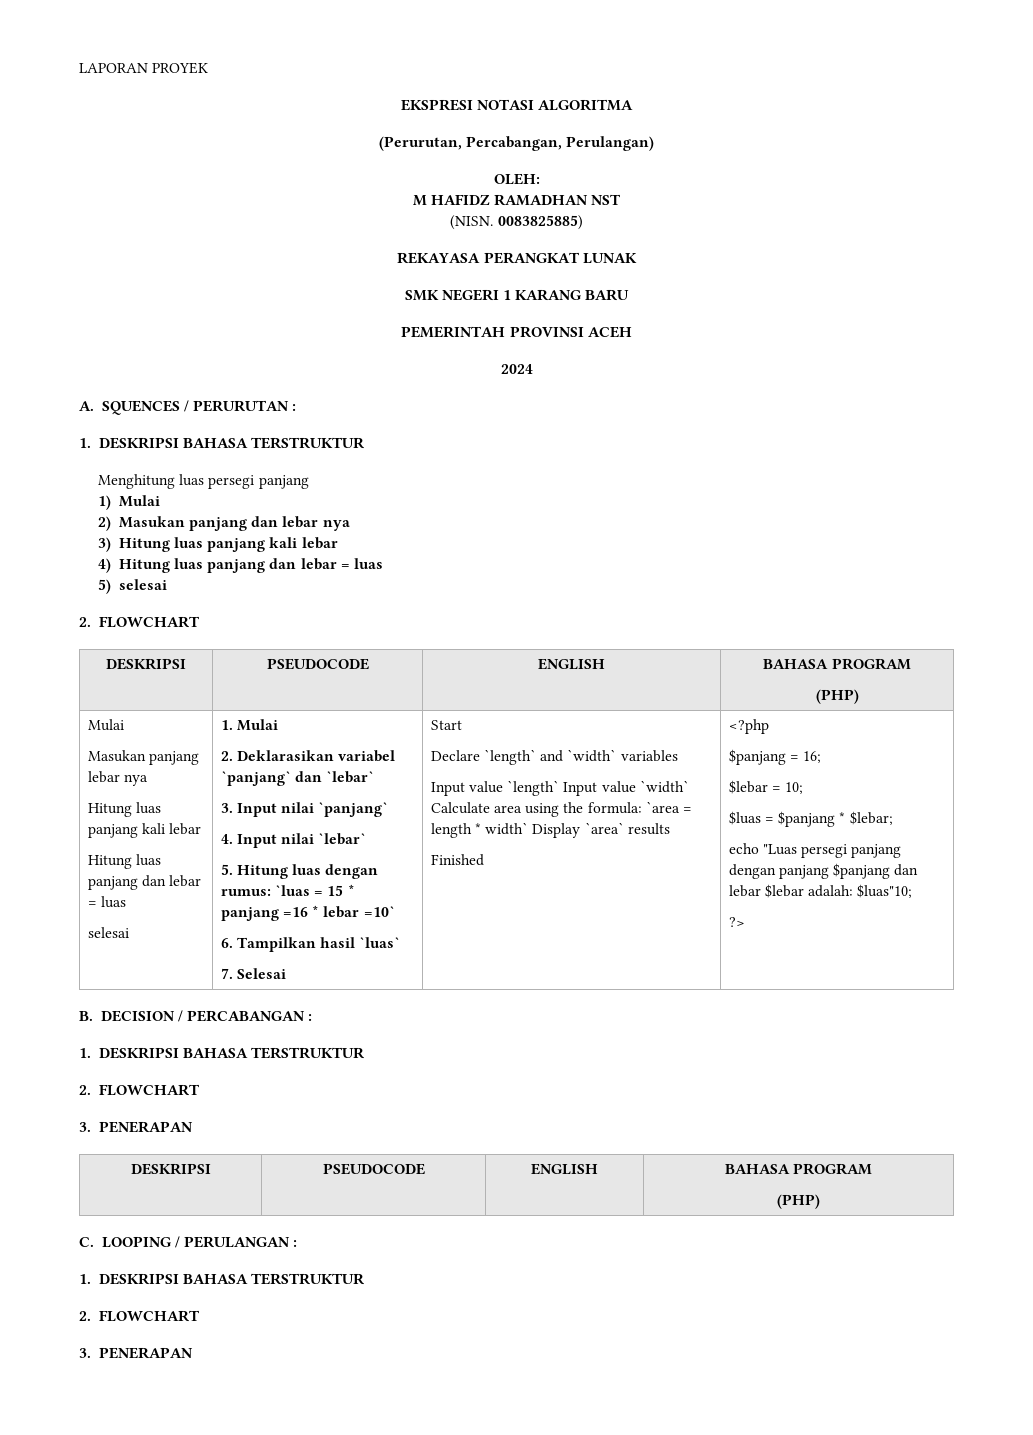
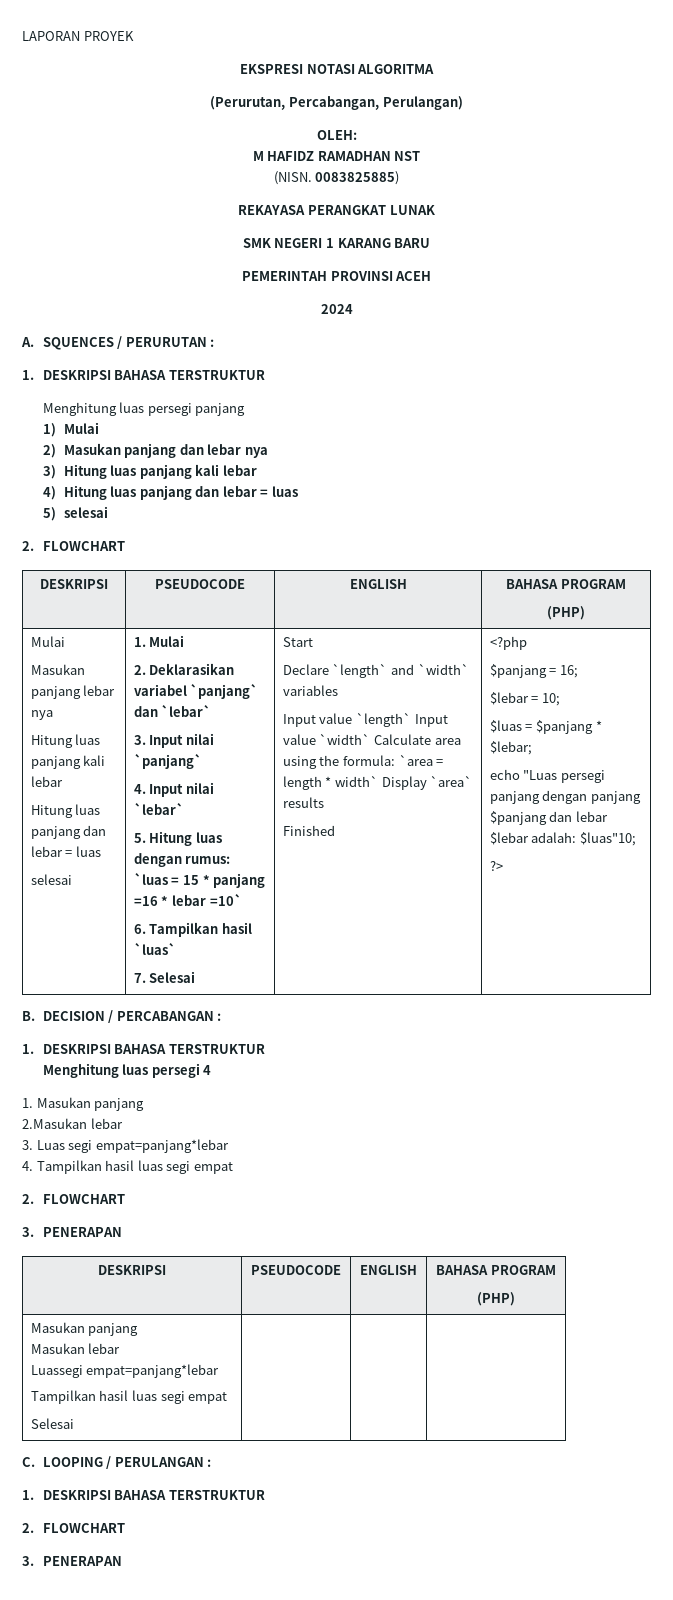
(365, 1053) none -> [42,1063,212,1078] [22,1097,145,1111] [22,1118,123,1129] [22,1139,229,1153] [22,1160,233,1174] // Menghitung luas persegi 4 // 1. Masukan panjang // 2.Masukan lebar // 3. Luas segi empat=panjang*lebar // 4. Tampilkan hasil luas segi empat
(820, 1201) none -> [30,1322,139,1336] [30,1343,121,1354] [30,1364,220,1378] [30,1390,228,1404] [30,1418,74,1429] // Masukan panjang // Masukan lebar // Luassegi empat=panjang*lebar // Tampilkan hasil luas segi empat // Selesai | | |

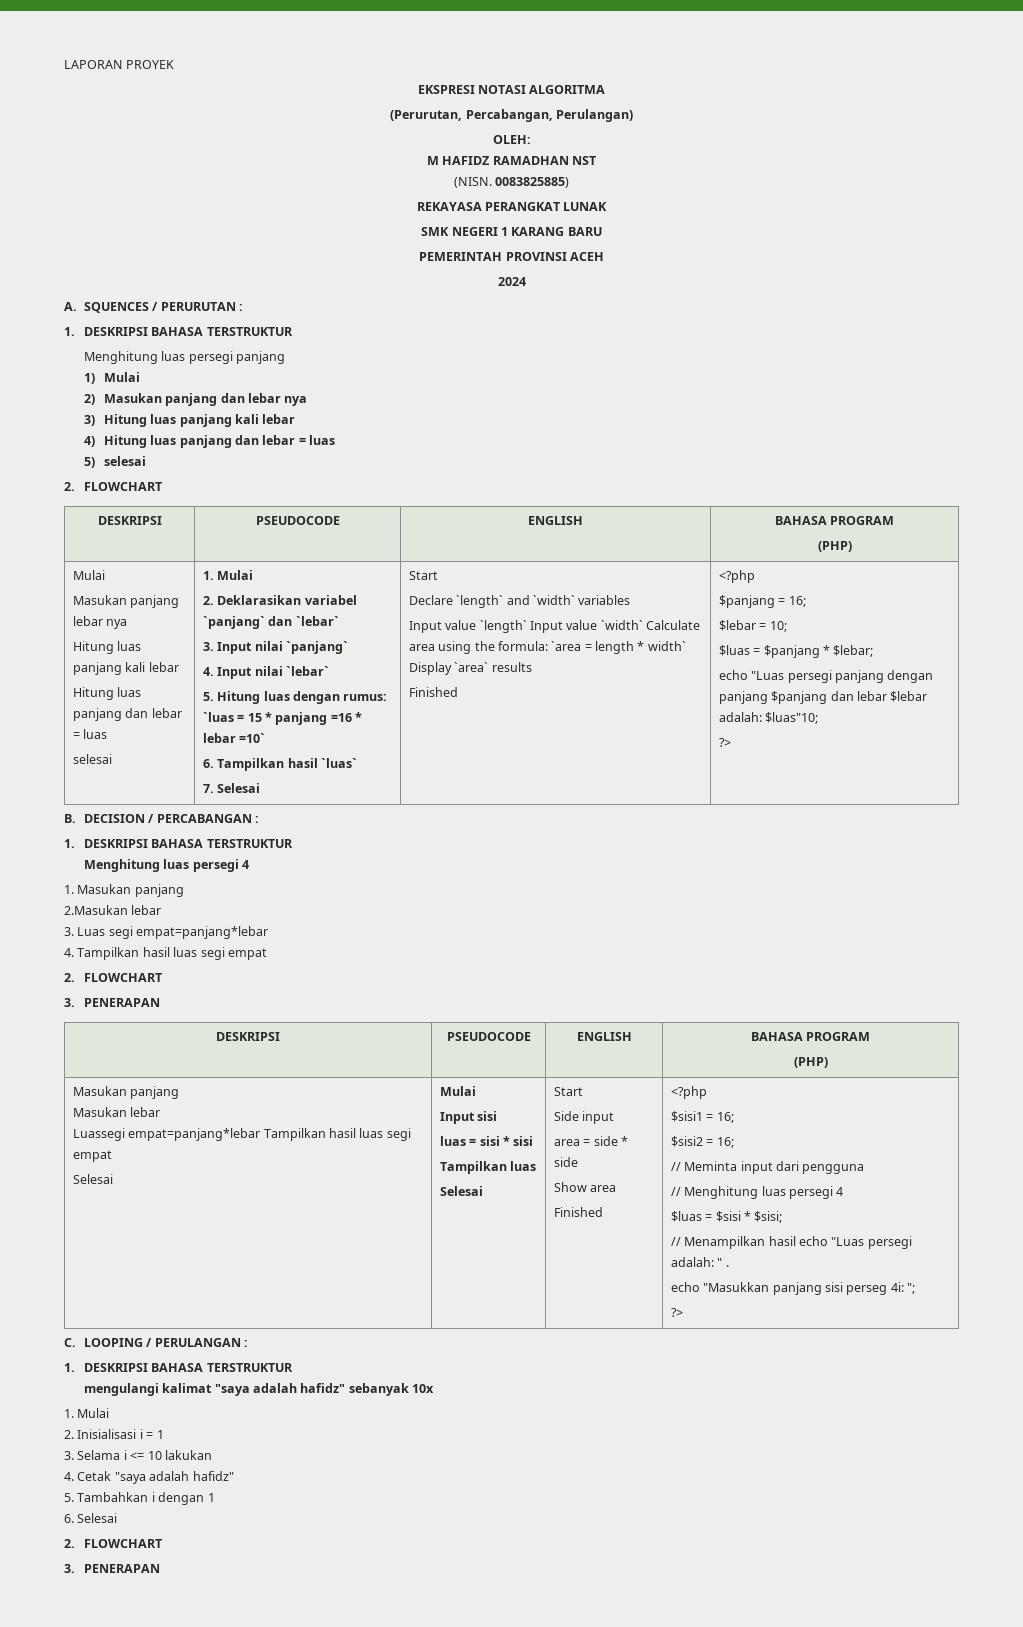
(220, 1371) // -> (261, 1134) none
(74, 1423) | | -> [439,1086,476,1096] [439,1111,498,1124] [439,1136,534,1146] [439,1161,537,1174] [439,1186,483,1196] [553,1087,583,1096] [553,1111,615,1124] [553,1136,628,1146] [553,1157,578,1167] [553,1182,617,1192] [553,1207,603,1217] [670,1086,707,1099] [670,1111,734,1123] [670,1136,734,1148] [670,1161,865,1174] [670,1186,844,1199] [670,1211,783,1223] [670,1236,912,1249] [670,1257,729,1267] [670,1282,916,1295] [670,1308,683,1317] Mulai // Input sisi // luas = sisi * sisi // Tampilkan luas // Selesai | Start // Side input // area = side * side // Show area // Finished | <?php // $sisi1 = 16; // $sisi2 = 16; // // Meminta input dari pengguna // // Menghitung luas persegi 4 // $luas = $sisi * $sisi; // // Menampilkan hasil echo "Luas persegi adalah: " . // echo "Masukkan panjang sisi perseg 4i: "; // ?>
(265, 1495) none -> [83,1383,435,1396] [64,1408,110,1418] [64,1429,164,1439] [64,1450,212,1460] [64,1471,234,1484] [64,1492,215,1505] [64,1513,118,1523] // mengulangi kalimat "saya adalah hafidz" sebanyak 10x // 1. Mulai // 2. Inisialisasi i = 1 // 3. Selama i <= 10 lakukan // 4. Cetak "saya adalah hafidz" // 5. Tambahkan i dengan 1 // 6. Selesai

